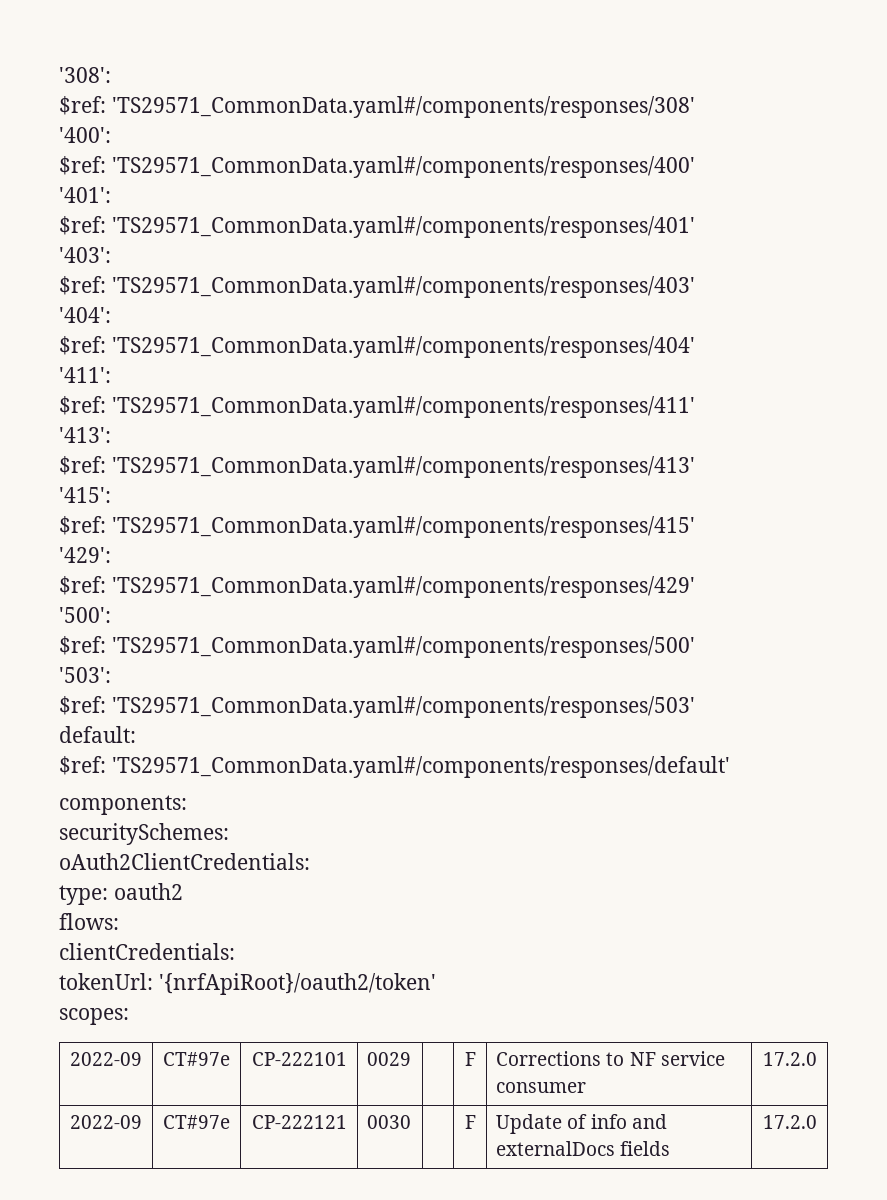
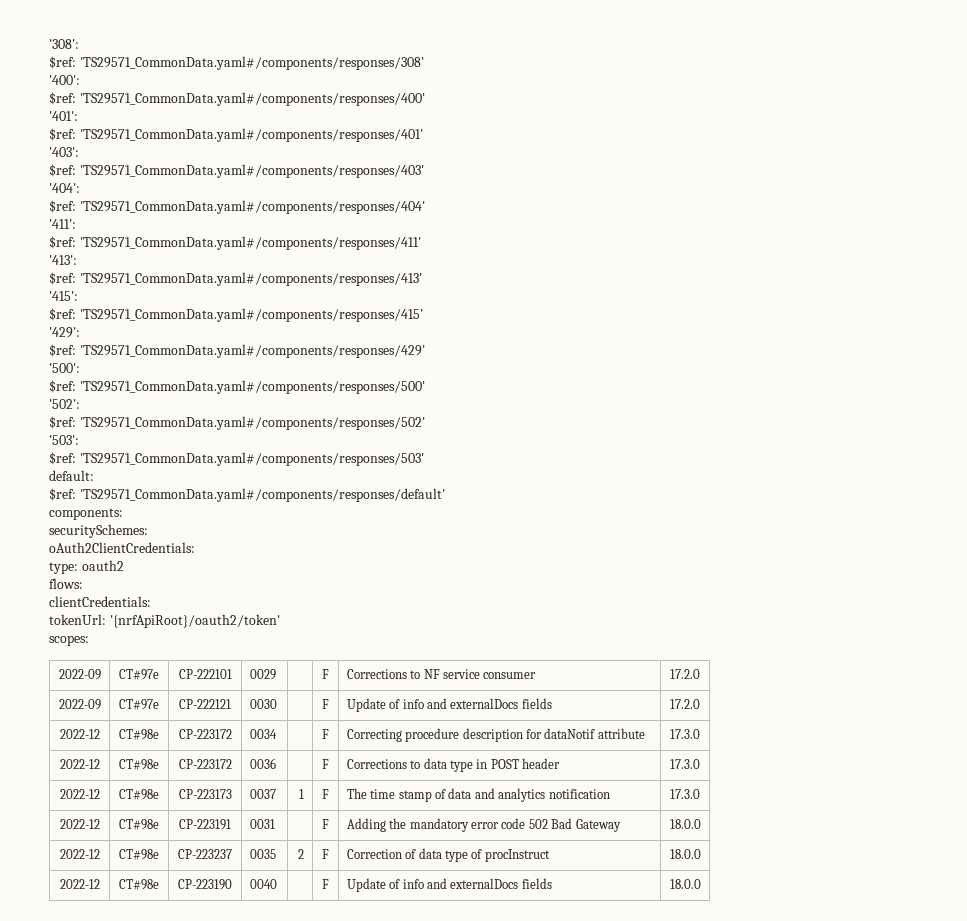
(695, 647) none -> [49,399,80,409] [49,416,425,430] // '502': // $ref: 'TS29571_CommonData.yaml#/components/responses/502'
(817, 1122) none -> [59,729,100,739] [119,729,159,740] [178,729,232,739] [249,729,277,739] [322,729,329,739] [346,728,645,742] [670,729,700,739] [59,759,100,769] [119,759,159,770] [178,759,232,769] [249,758,276,769] [322,759,329,769] [346,758,561,772] [670,759,700,769] [59,789,100,799] [119,789,159,800] [178,789,232,799] [249,789,276,799] [299,789,305,799] [322,789,329,799] [346,788,610,802] [670,789,700,799] [59,819,100,829] [119,819,159,830] [179,819,231,830] [249,819,275,829] [322,819,329,829] [346,818,621,832] [669,819,701,829] [59,849,100,859] [119,849,159,860] [178,849,232,859] [249,849,276,859] [298,849,305,859] [322,849,329,859] [346,848,550,862] [669,849,701,859] [59,879,100,889] [119,879,159,890] [178,879,232,890] [249,879,277,889] [322,879,329,889] [346,878,552,892] [669,879,701,889] // 2022-12 | CT#98e | CP-223172 | 0034 | | F | Correcting procedure description for dataNotif attribute | 17.3.0 // 2022-12 | CT#98e | CP-223172 | 0036 | | F | Corrections to data type in POST header | 17.3.0 // 2022-12 | CT#98e | CP-223173 | 0037 | 1 | F | The time stamp of data and analytics notification | 17.3.0 // 2022-12 | CT#98e | CP-223191 | 0031 | | F | Adding the mandatory error code 502 Bad Gateway | 18.0.0 // 2022-12 | CT#98e | CP-223237 | 0035 | 2 | F | Correction of data type of procInstruct | 18.0.0 // 2022-12 | CT#98e | CP-223190 | 0040 | | F | Update of info and externalDocs fields | 18.0.0

